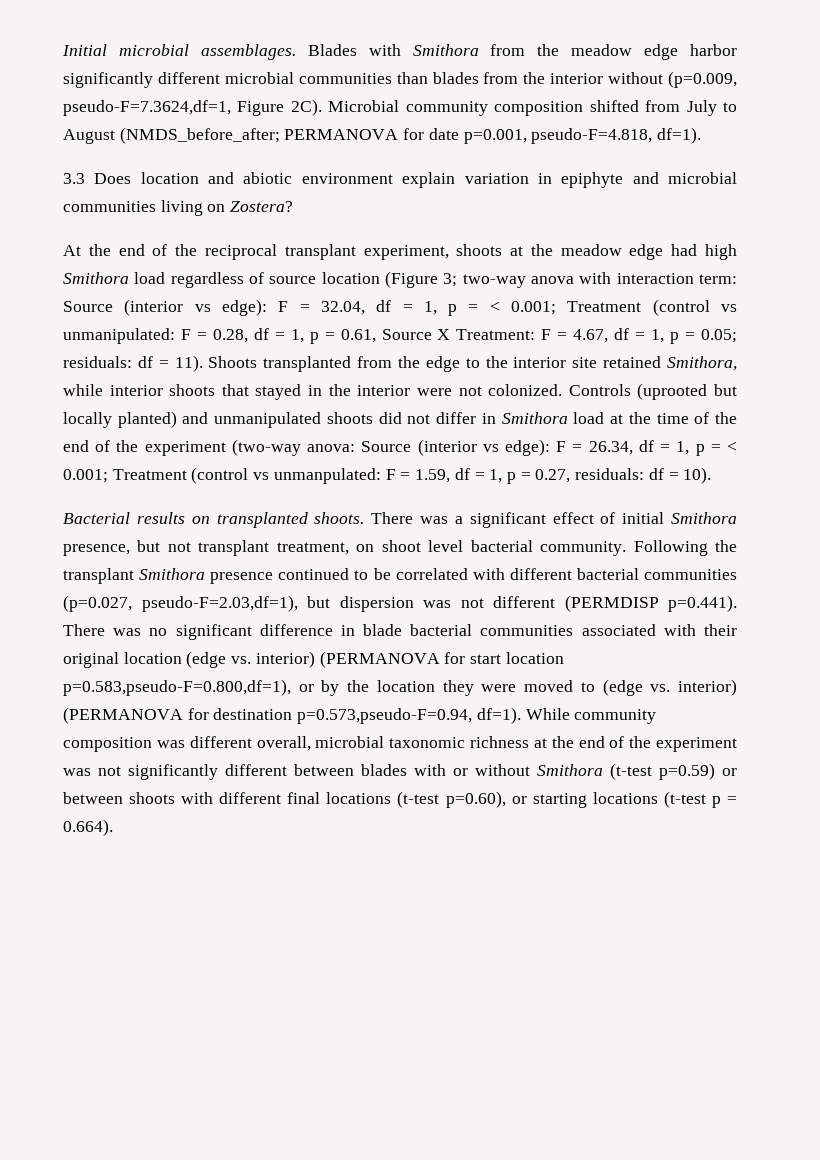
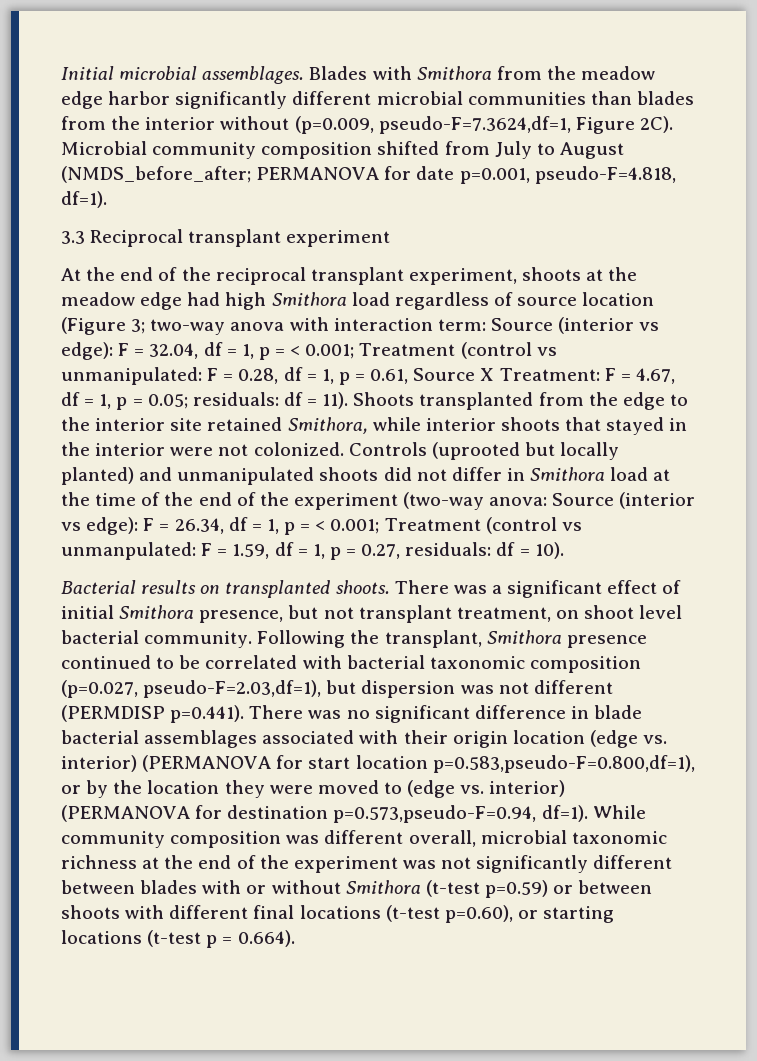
[94,172,738,188] [63,200,294,216] Does location and abiotic environment explain variation in epiphyte and microbial communities living on Zostera? -> [90,229,391,247] Reciprocal transplant experiment
[63,568,134,584] transplant -> [384,630,482,648] transplant,
[509,568,738,580] different bacterial communities -> [346,655,641,673] bacterial taxonomic composition
[480,625,574,636] communities -> [144,730,258,748] assemblages
[63,652,119,668] original -> [452,731,508,748] origin

